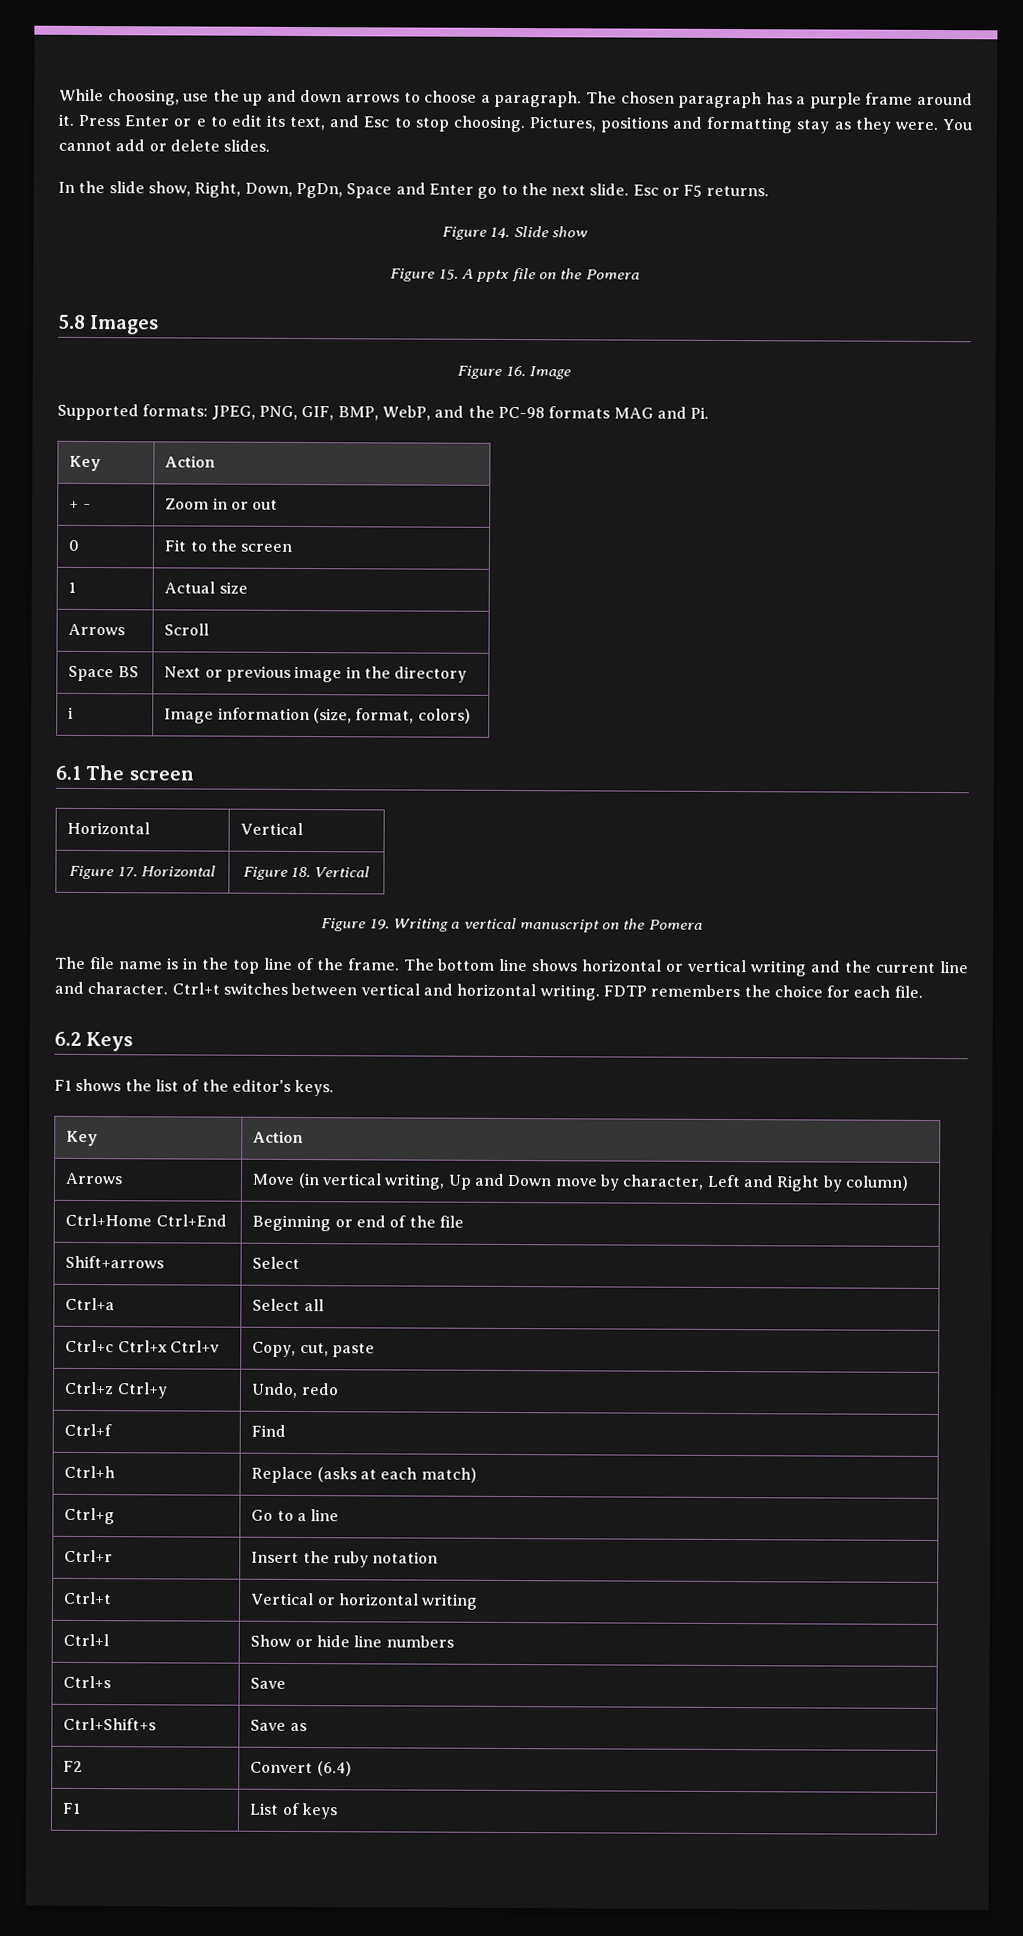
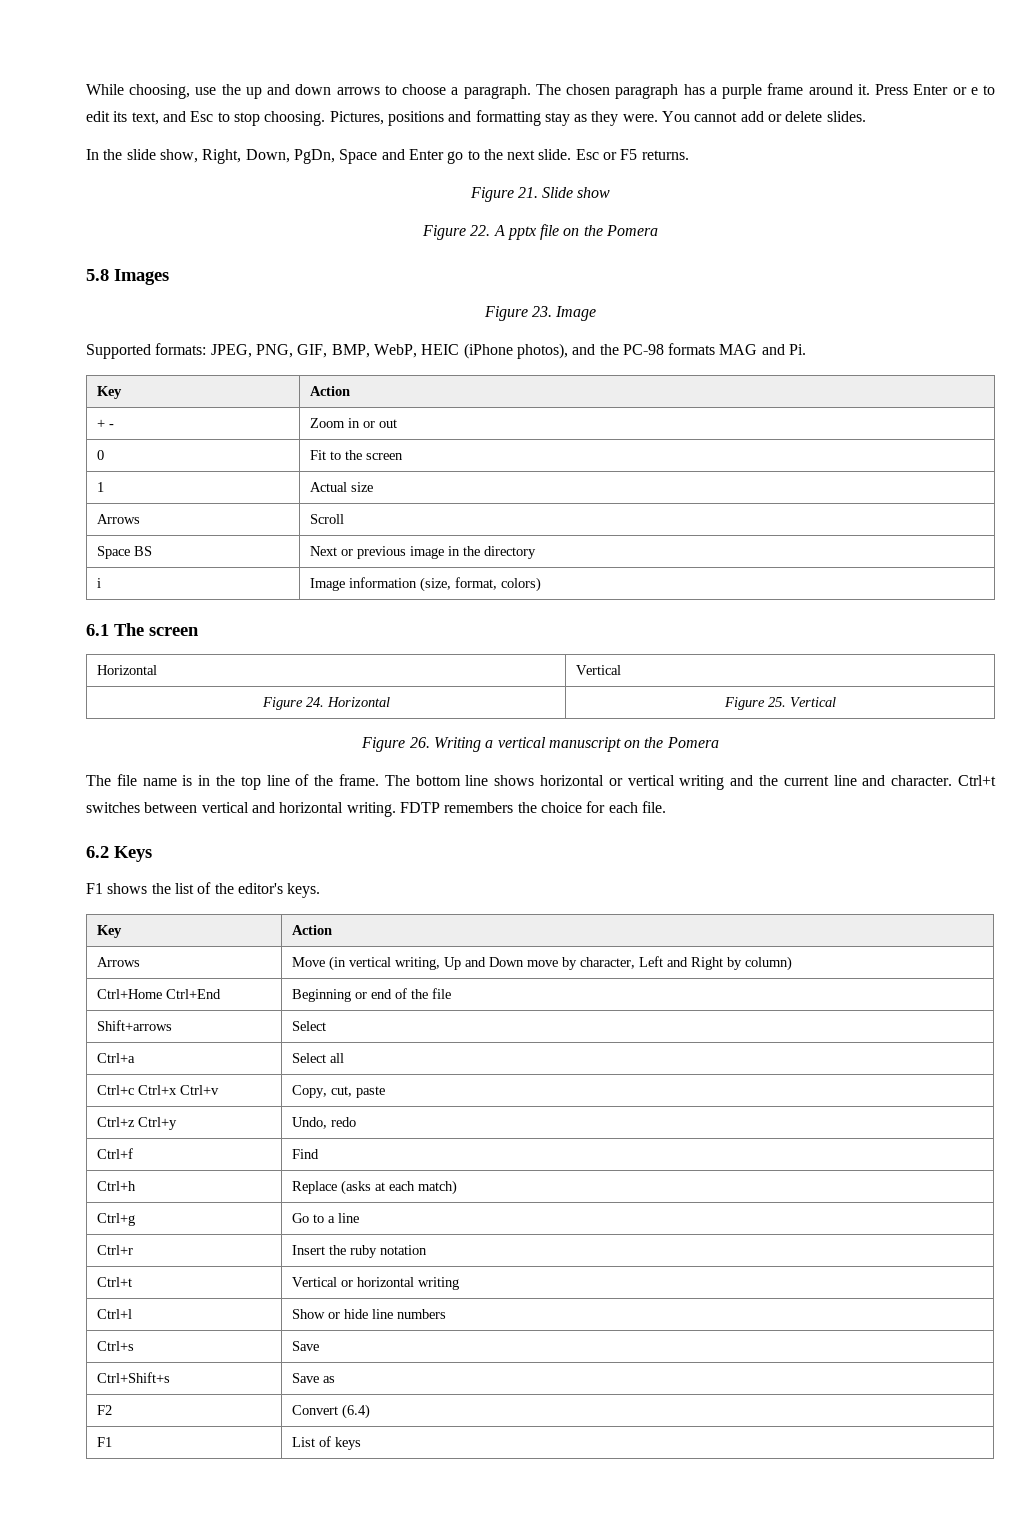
[490,226,511,238] 14. -> [517,187,538,198] 21.
[438,268,459,280] 15. -> [470,225,491,236] 22.
[505,365,526,377] 16. -> [532,306,552,317] 23.
(431, 413) none -> [421,343,568,359] HEIC (iPhone photos),
[117,866,138,878] 17. -> [305,697,324,707] 24.
[291,866,371,878] [321,918,390,932] 18. Vertical // Figure 19. -> [767,697,836,707] [361,737,430,752] 25. Vertical // Figure 26.

